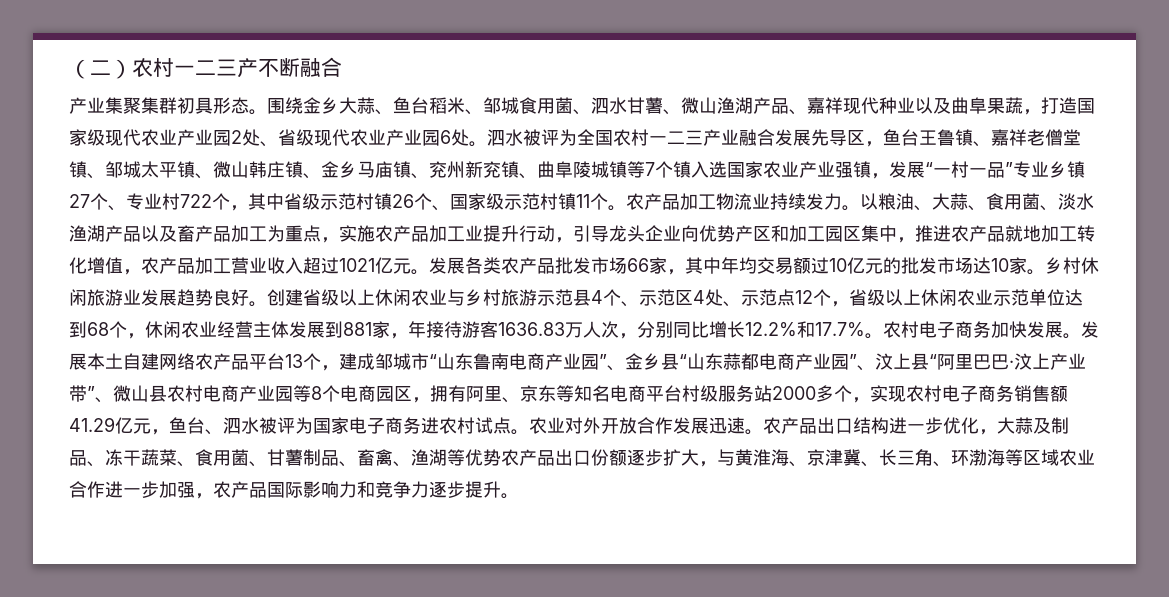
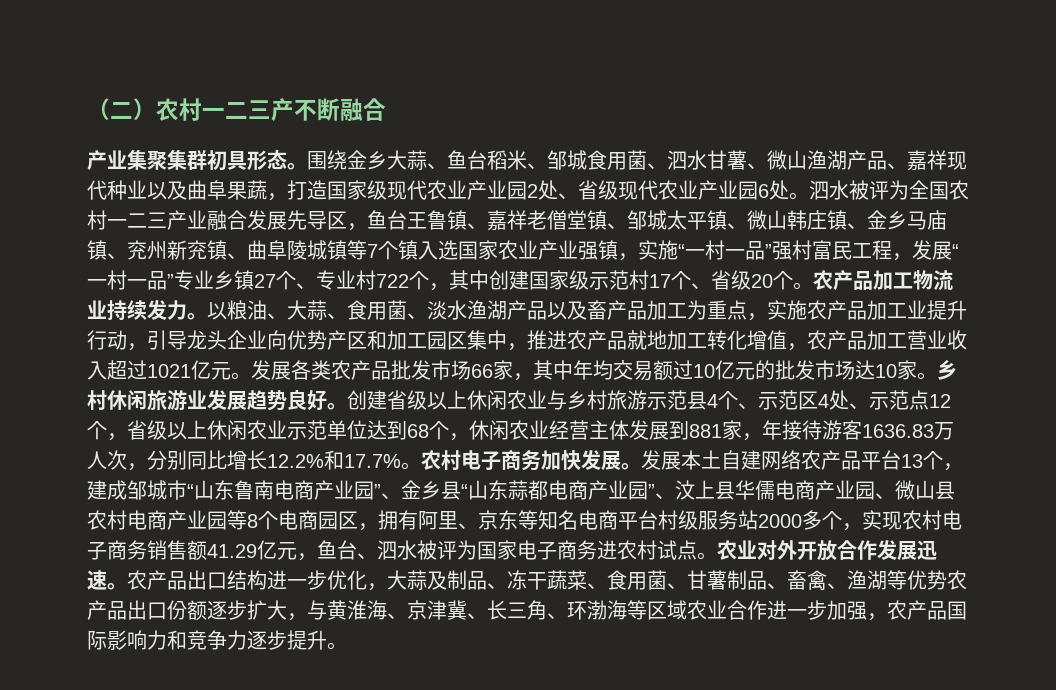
(889, 176) none -> [638,240,912,261] 实施“一村一品”强村富民工程，
[284,193,590,211] 省级示范村镇26个、国家级示范村镇11 -> [489,270,773,290] 创建国家级示范村17个、省级20
[929,353,1086,370] [69,385,95,402] “阿里巴巴·汶上产业带” -> [735,480,875,500] 华儒电商产业园

